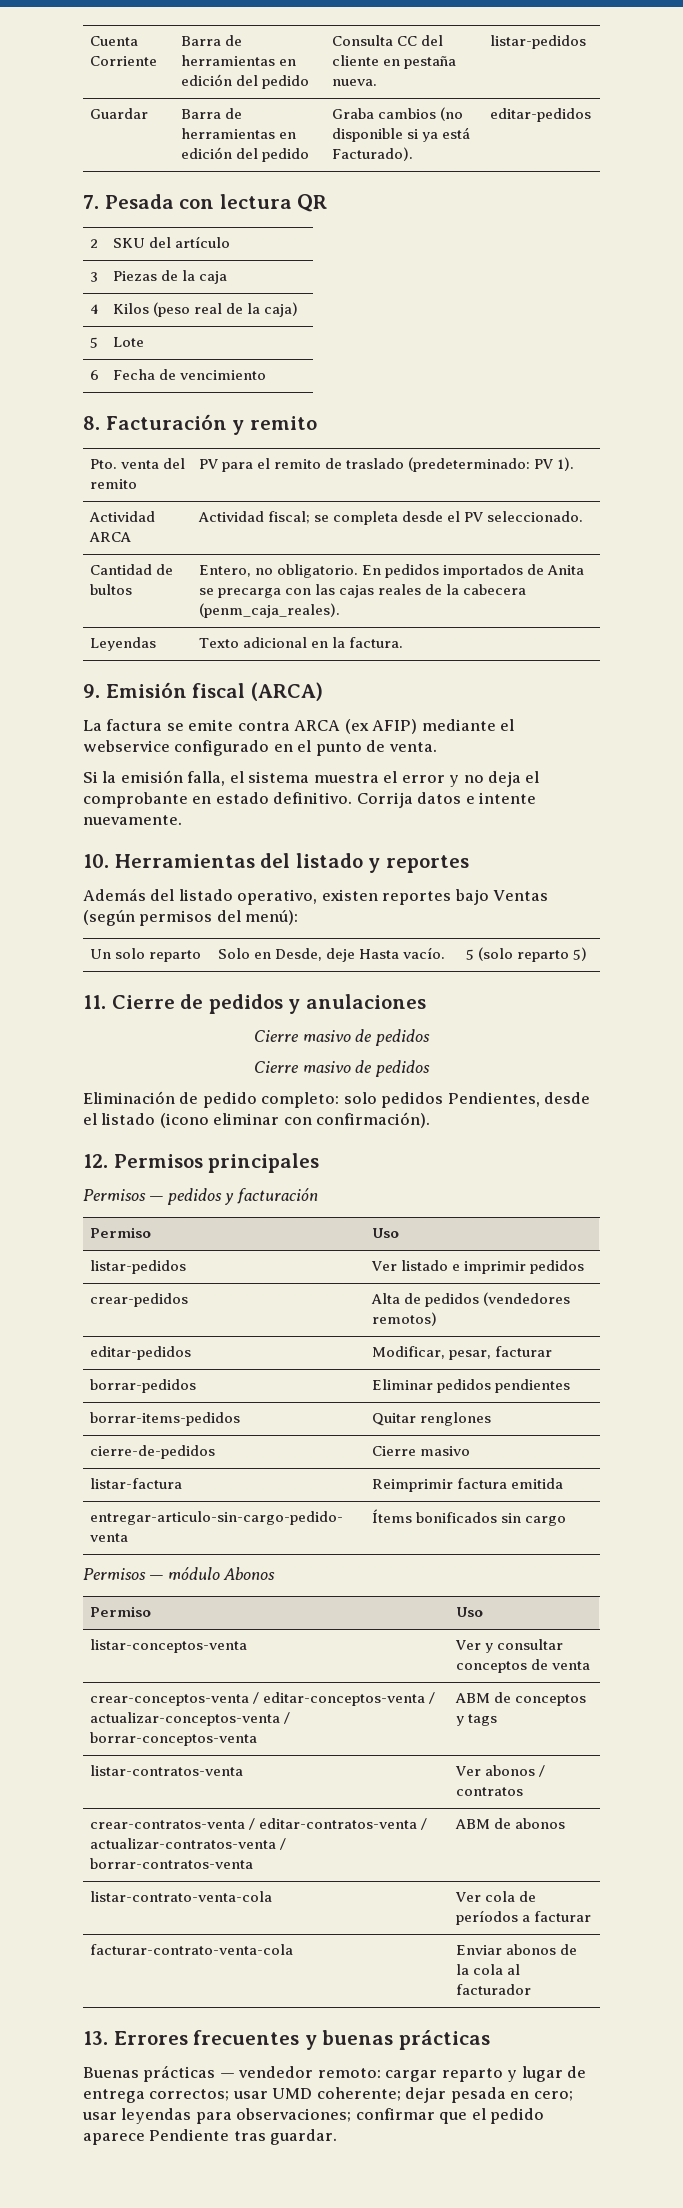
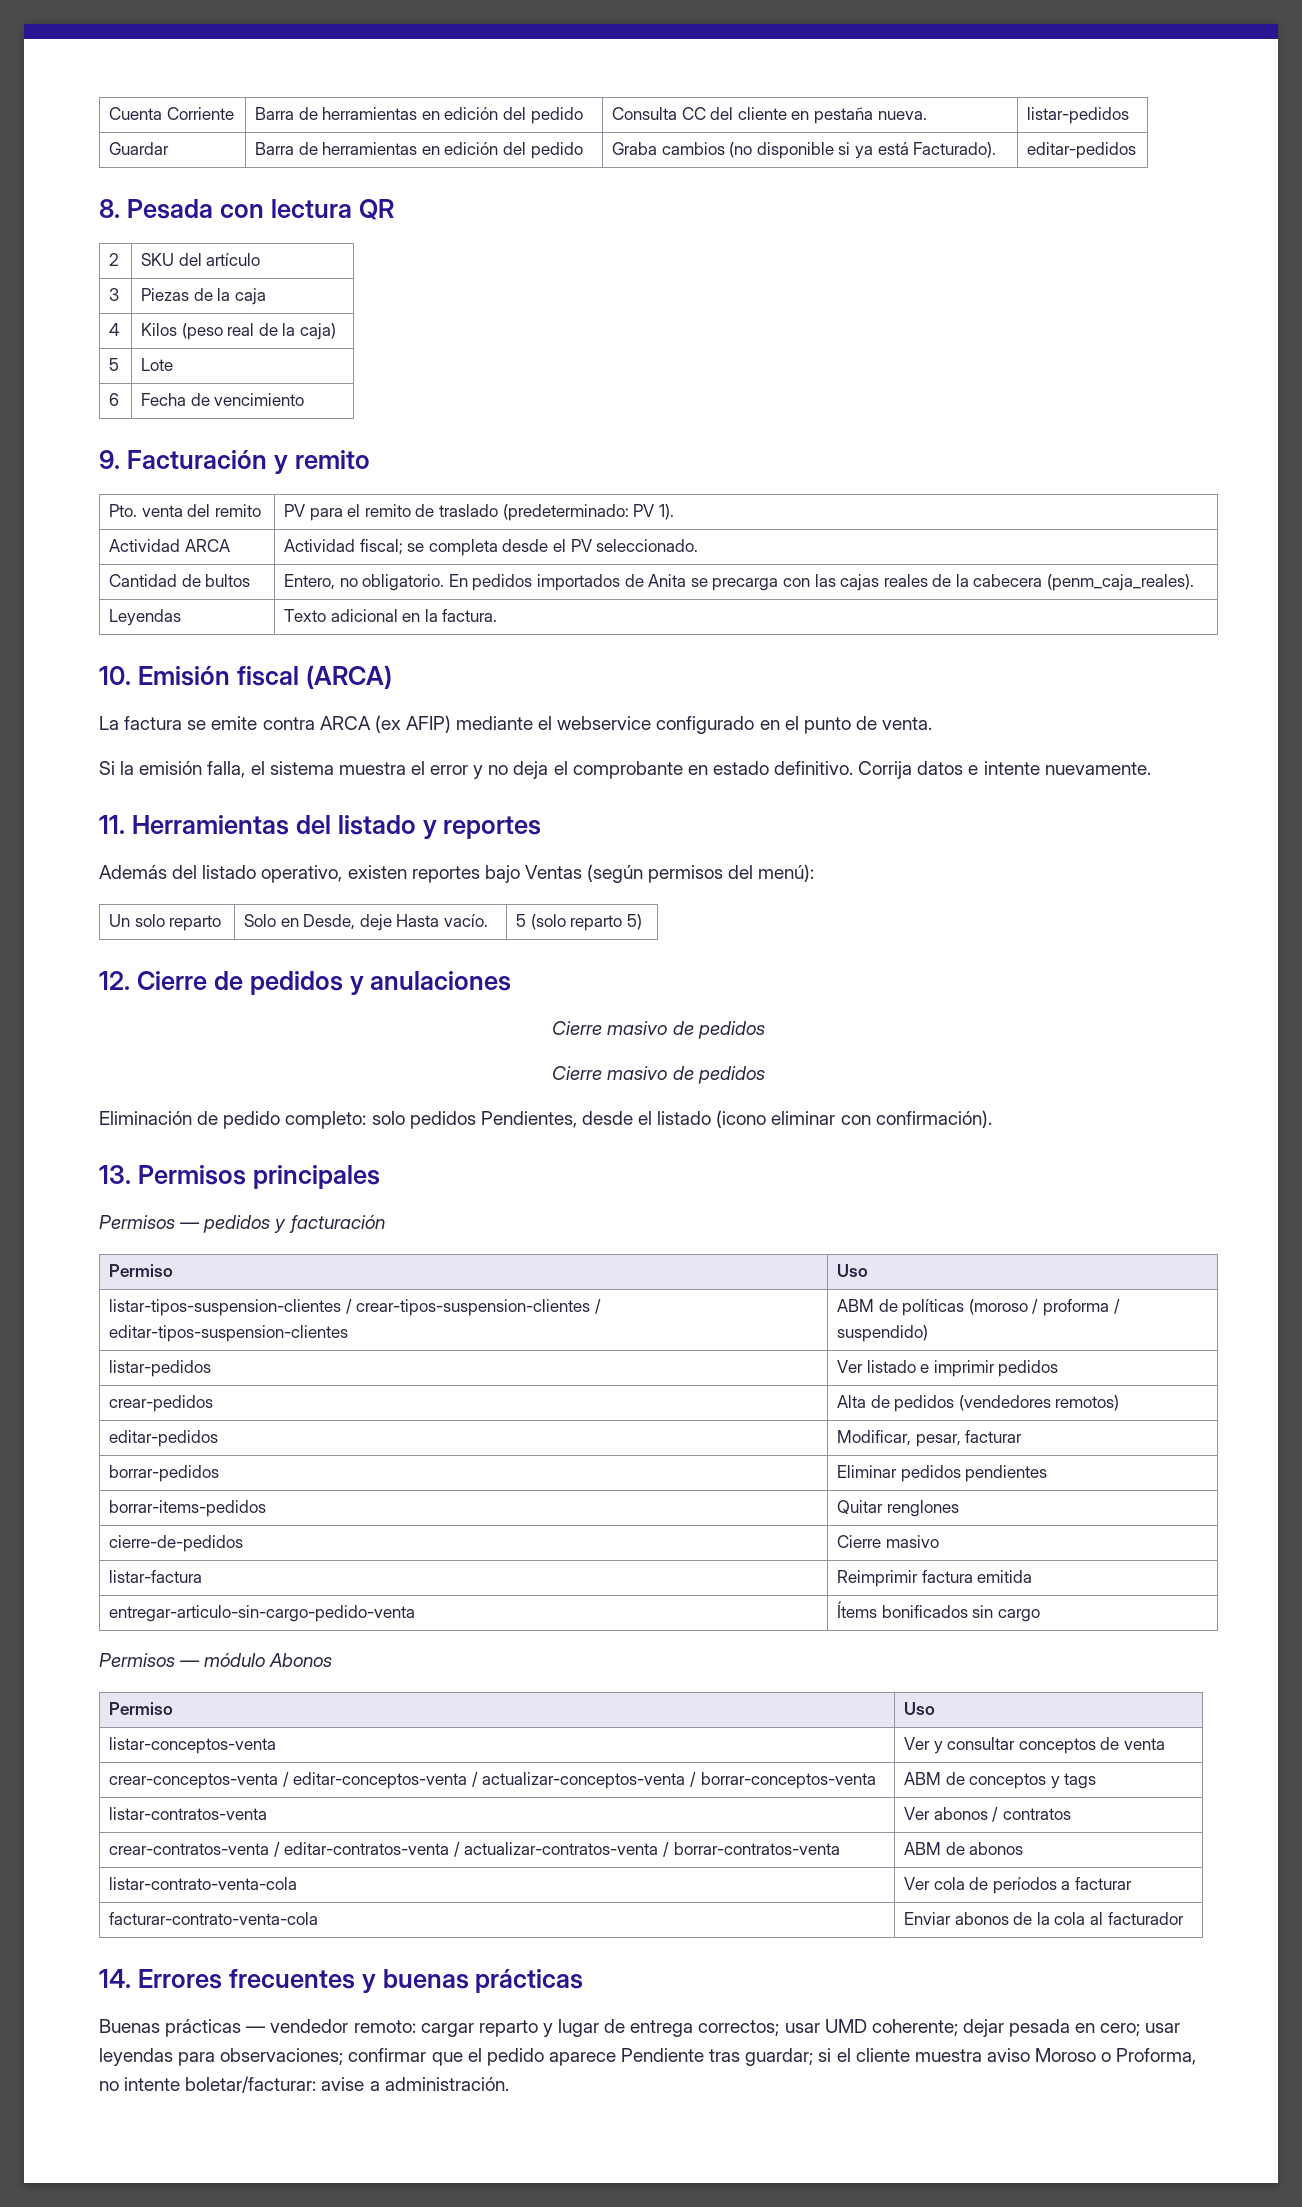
[83,195,99,209] 7. -> [99,199,120,218] 8.
[83,416,100,430] 8. -> [99,450,120,469] 9.
[83,684,100,698] 9. -> [99,666,131,685] 10.
[83,854,109,868] 10. -> [99,815,125,834] 11.
[83,995,106,1009] 11. -> [99,971,130,990] 12.
[83,1154,108,1168] 12. -> [99,1165,131,1184] 13.
(399, 1233) none -> [109,1299,601,1316] [109,1325,349,1342] [837,1299,1120,1316] [837,1325,929,1342] // listar-tipos-suspension-clientes / crear-tipos-suspension-clientes / editar-tipos-suspension-clientes | ABM de políticas (moroso / proforma / suspendido)
[83,2031,108,2045] 13. -> [99,1969,131,1988] 14.
[270,2129,338,2145] guardar. -> [745,2048,1197,2066] [99,2076,509,2093] guardar; si el cliente muestra aviso Moroso o Proforma, no intente boletar/facturar: avise a administración.

